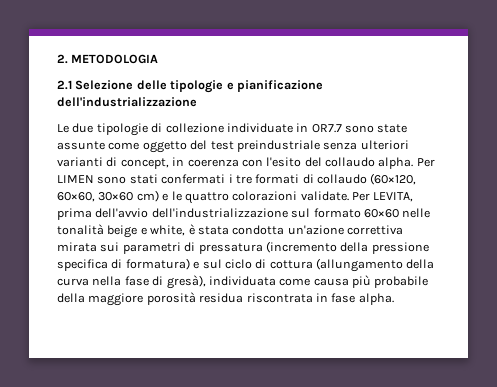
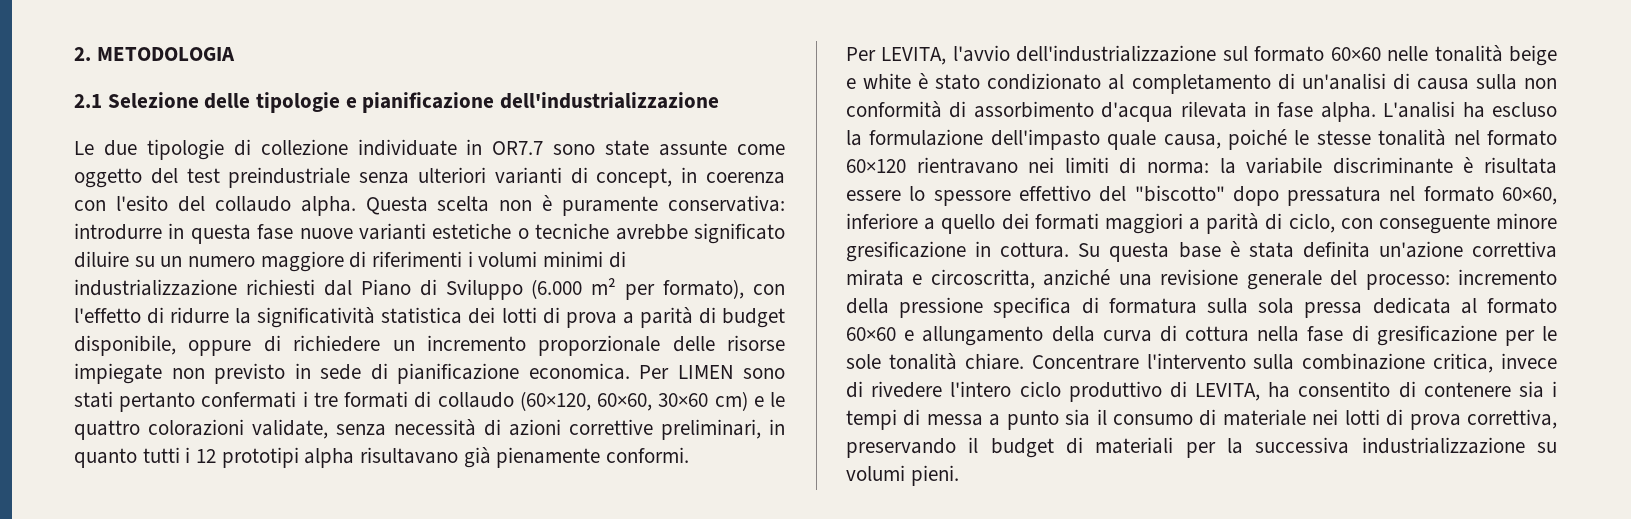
(414, 163) none -> [365,195,785,216] [74,223,785,244] [74,251,626,272] [74,278,785,300] [74,307,786,328] [74,335,785,356] [74,363,630,384] Questa scelta non è puramente conservativa: introdurre in questa fase nuove varianti estetiche o tecniche avrebbe significato diluire su un numero maggiore di riferimenti i volumi minimi di industrializzazione richiesti dal Piano di Sviluppo (6.000 m² per formato), con l'effetto di ridurre la significatività statistica dei lotti di prova a parità di budget disponibile, oppure di richiedere un incremento proporzionale delle risorse impiegate non previsto in sede di pianificazione economica.
(158, 179) none -> [119,392,196,412] pertanto
[300,191,414,202] [57,208,149,220] validate. Per LEVITA, prima dell'avvio -> [252,419,785,440] [74,447,690,468] [846,45,1010,65] validate, senza necessità di azioni correttive preliminari, in quanto tutti i 12 prototipi alpha risultavano già pienamente conformi. // Per LEVITA, l'avvio
[150,225,186,236] white, -> [863,73,1557,94] [846,101,1557,122] [846,129,1557,150] [846,157,1557,174] [846,185,1557,206] [846,213,1557,234] [846,241,1221,262] white è stato condizionato al completamento di un'analisi di causa sulla non conformità di assorbimento d'acqua rilevata in fase alpha. L'analisi ha escluso la formulazione dell'impasto quale causa, poiché le stesse tonalità nel formato 60×120 rientravano nei limiti di norma: la variabile discriminante è risultata essere lo spessore effettivo del "biscotto" dopo pressatura nel formato 60×60, inferiore a quello dei formati maggiori a parità di ciclo, con conseguente minore gresificazione in cottura. Su questa base
[232,225,285,235] condotta -> [1302,241,1370,258] definita
[100,241,429,254] [57,258,435,272] [57,275,429,289] [57,292,394,306] sui parametri di pressatura (incremento della pressione specifica di formatura) e sul ciclo di cottura (allungamento della curva nella fase di gresà), individuata come causa più probabile della maggiore porosità residua riscontrata in fase alpha. -> [912,269,1557,290] [846,297,1557,318] [846,325,1557,346] [846,353,1557,373] [846,381,1557,402] [846,409,1557,430] [846,437,1557,458] [846,465,959,486] e circoscritta, anziché una revisione generale del processo: incremento della pressione specifica di formatura sulla sola pressa dedicata al formato 60×60 e allungamento della curva di cottura nella fase di gresificazione per le sole tonalità chiare. Concentrare l'intervento sulla combinazione critica, invece di rivedere l'intero ciclo produttivo di LEVITA, ha consentito di contenere sia i tempi di messa a punto sia il consumo di materiale nei lotti di prova correttiva, preservando il budget di materiali per la successiva industrializzazione su volumi pieni.

